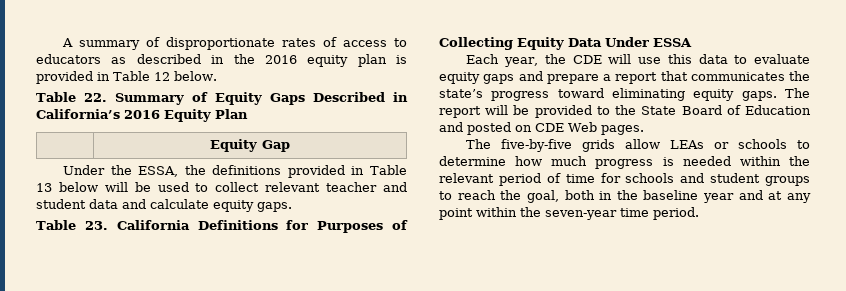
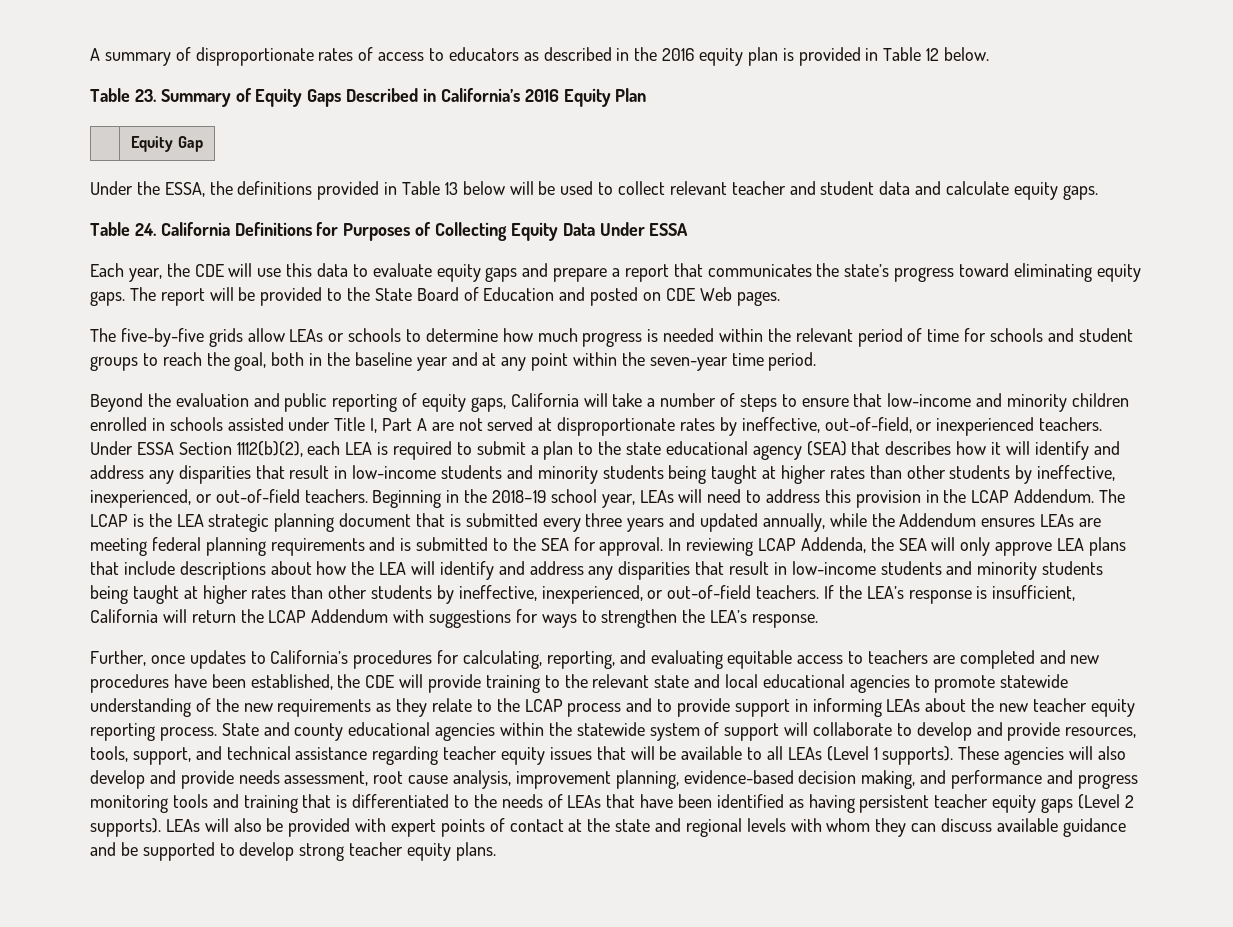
[83,93,107,102] 22. -> [134,89,156,102] 23.
[84,221,108,230] 23. -> [134,223,156,236] 24.
(699, 213) none -> [90,393,1129,412] [90,417,1103,436] [90,441,1120,460] [90,465,1116,484] [90,489,1126,508] [90,513,1102,532] [90,537,1126,556] [90,561,1104,580] [90,585,1076,604] [90,609,819,628] [90,650,1100,669] [90,674,1069,693] [90,698,1135,717] [90,722,1137,741] [90,746,1126,765] [90,770,1138,789] [90,794,1134,813] [90,818,1126,837] [90,842,496,861] // Beyond the evaluation and public reporting of equity gaps, California will take a number of steps to ensure that low-income and minority children enrolled in schools assisted under Title I, Part A are not served at disproportionate rates by ineffective, out-of-field, or inexperienced teachers. Under ESSA Section 1112(b)(2), each LEA is required to submit a plan to the state educational agency (SEA) that describes how it will identify and address any disparities that result in low-income students and minority students being taught at higher rates than other students by ineffective, inexperienced, or out-of-field teachers. Beginning in the 2018–19 school year, LEAs will need to address this provision in the LCAP Addendum. The LCAP is the LEA strategic planning document that is submitted every three years and updated annually, while the Addendum ensures LEAs are meeting federal planning requirements and is submitted to the SEA for approval. In reviewing LCAP Addenda, the SEA will only approve LEA plans that include descriptions about how the LEA will identify and address any disparities that result in low-income students and minority students being taught at higher rates than other students by ineffective, inexperienced, or out-of-field teachers. If the LEA’s response is insufficient, California will return the LCAP Addendum with suggestions for ways to strengthen the LEA’s response. // Further, once updates to California’s procedures for calculating, reporting, and evaluating equitable access to teachers are completed and new procedures have been established, the CDE will provide training to the relevant state and local educational agencies to promote statewide understanding of the new requirements as they relate to the LCAP process and to provide support in informing LEAs about the new teacher equity reporting process. State and county educational agencies within the statewide system of support will collaborate to develop and provide resources, tools, support, and technical assistance regarding teacher equity issues that will be available to all LEAs (Level 1 supports). These agencies will also develop and provide needs assessment, root cause analysis, improvement planning, evidence-based decision making, and performance and progress monitoring tools and training that is differentiated to the needs of LEAs that have been identified as having persistent teacher equity gaps (Level 2 supports). LEAs will also be provided with expert points of contact at the state and regional levels with whom they can discuss available guidance and be supported to develop strong teacher equity plans.

